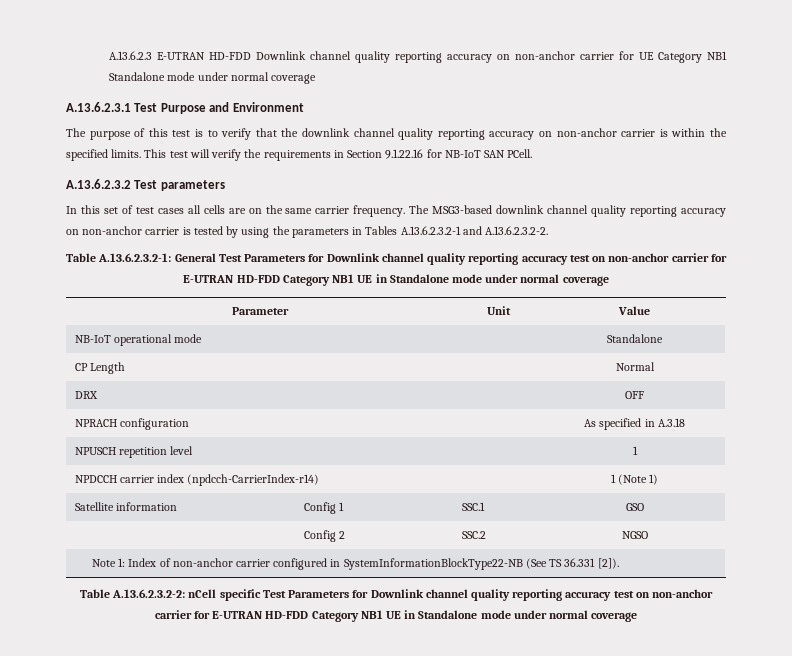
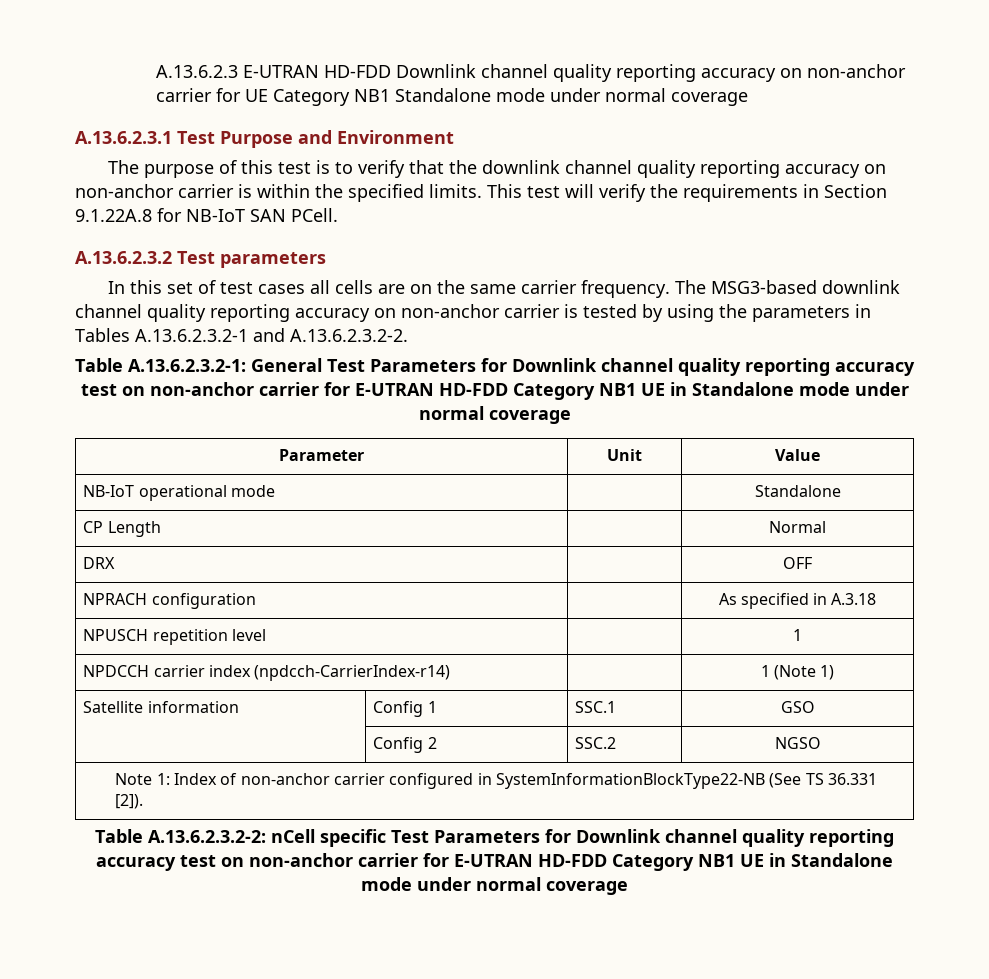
[385,149,424,159] 9.1.22.16 -> [75,209,152,222] 9.1.22A.8

